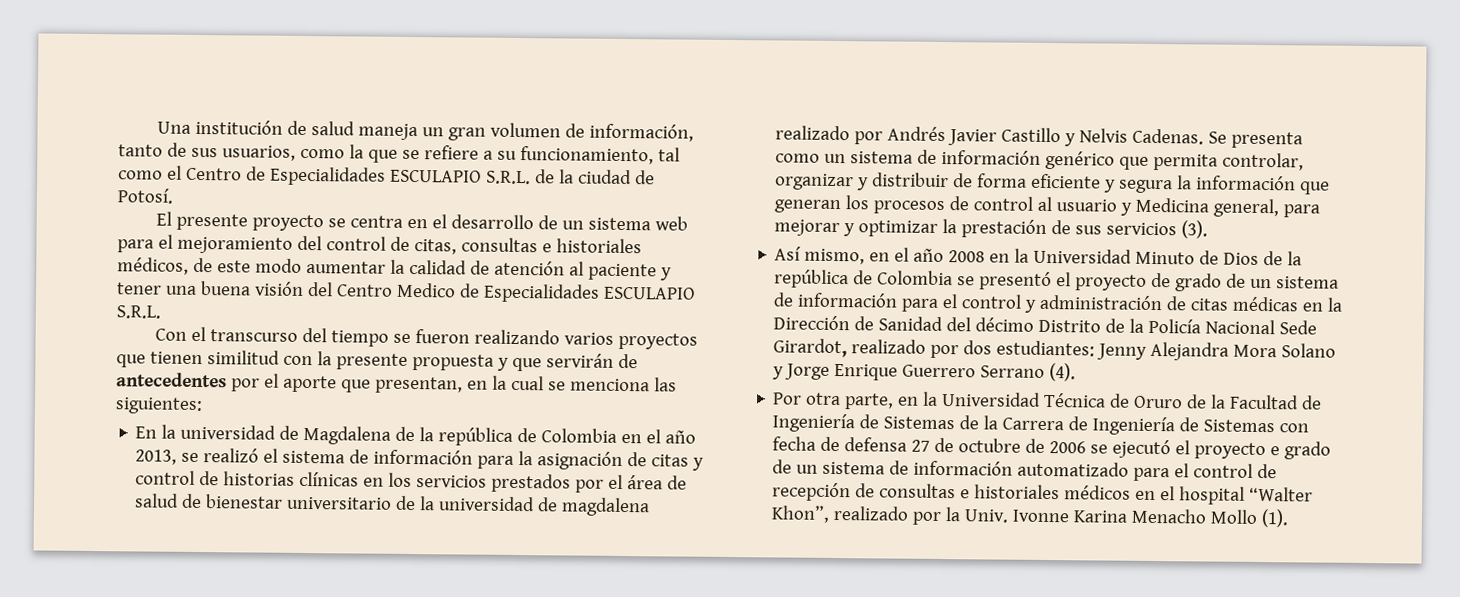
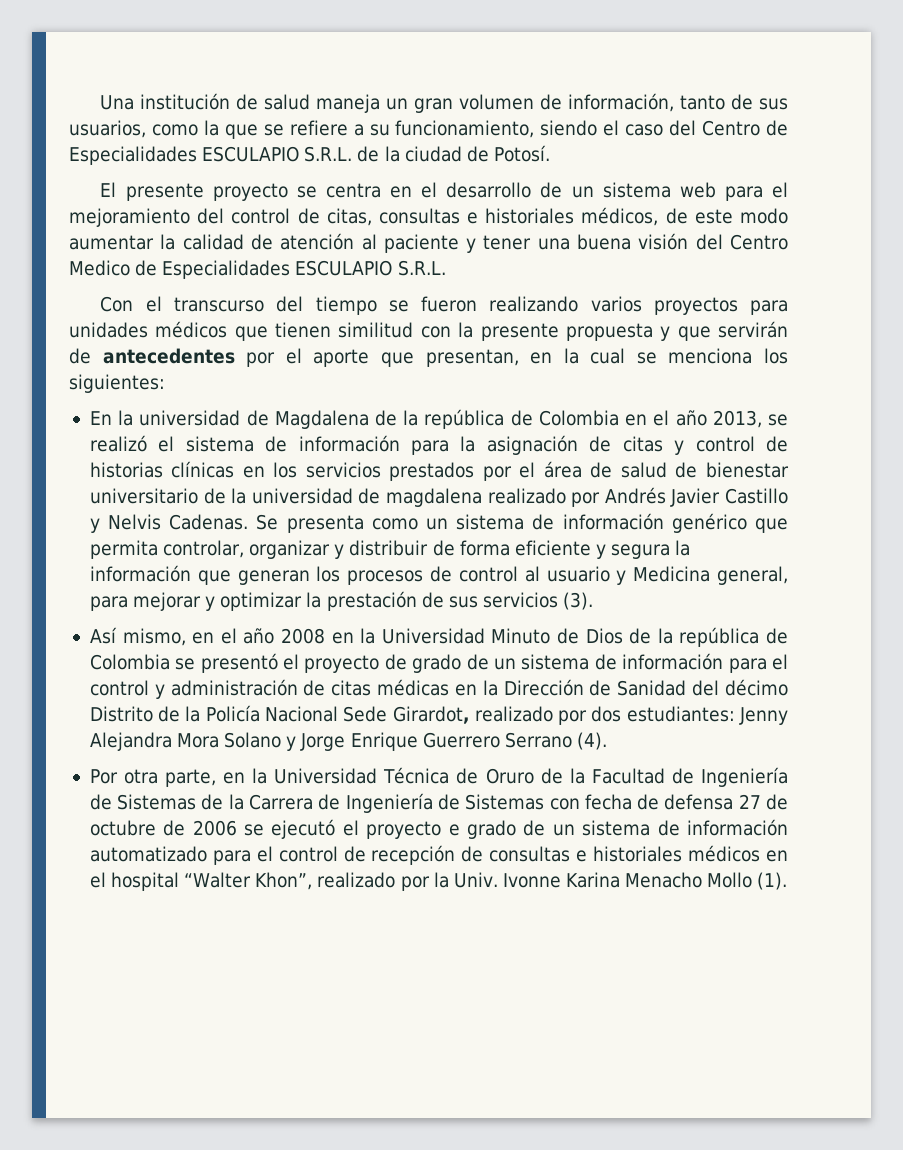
[657,147,680,162] [118,165,182,180] tal como el -> [540,120,697,136] siendo el caso del
(698, 341) none -> [750,300,789,315] [69,321,228,338] para unidades médicos
[653,377,677,392] las -> [764,348,788,364] los

